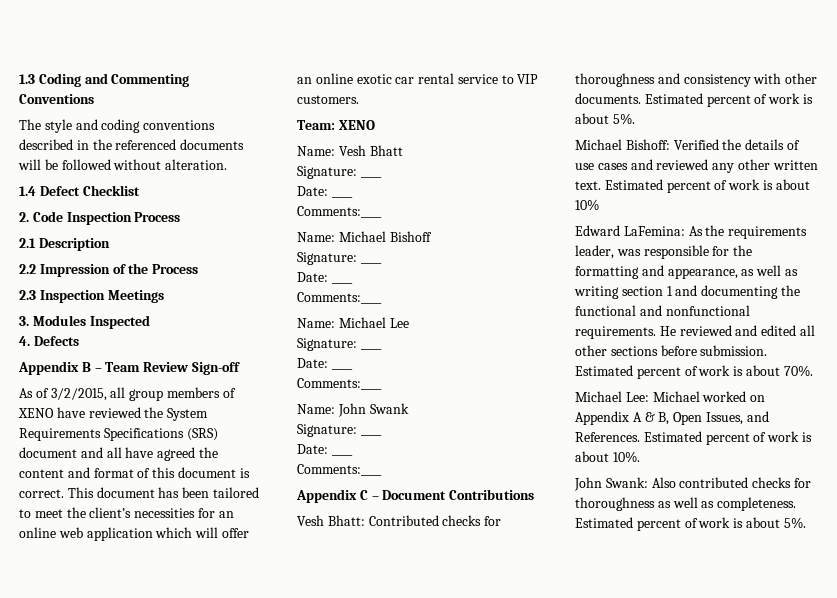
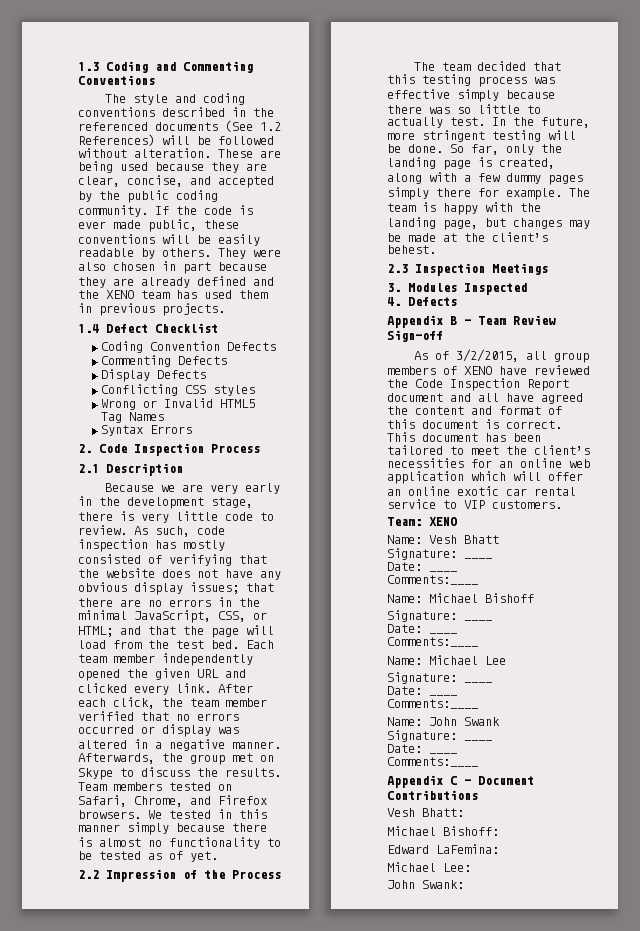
(245, 144) none -> [225,120,281,132] [78,134,155,146] (See 1.2 References)
[19,185,140,196] // 1.4 Defect Checklist -> [218,149,281,158] [78,161,267,173] [78,175,274,188] [78,190,218,203] [78,205,253,217] [78,219,239,232] [78,234,260,246] [78,248,281,259] [78,261,267,274] [78,276,274,288] [78,290,268,299] [78,303,225,316] [78,323,218,333] [101,341,277,353] [101,355,228,367] [101,369,207,382] [101,384,256,396] [101,398,256,410] [101,412,165,423] [101,425,193,436] These are being used because they are clear, concise, and accepted by the public coding community. If the code is ever made public, these conventions will be easily readable by others. They were also chosen in part because they are already defined and the XENO team has used them in previous projects. // 1.4 Defect Checklist // Coding Convention Defects // Commenting Defects // Display Defects // Conflicting CSS styles // Wrong or Invalid HTML5 Tag Names // Syntax Errors
(110, 244) none -> [104,483,280,494] [78,496,253,509] [78,511,274,523] [78,525,225,537] [78,539,225,552] [78,554,267,566] [78,568,281,580] [78,582,274,595] [78,597,260,607] [78,610,267,623] [78,625,274,638] [78,640,274,649] [78,653,253,666] [78,668,246,681] [78,683,253,695] [78,697,267,709] [78,711,239,721] [78,724,239,737] [78,739,281,751] [78,753,274,765] [78,767,281,780] [78,782,232,791] [78,795,267,807] [78,809,267,819] [78,822,267,835] [78,837,281,849] [78,851,218,862] // Because we are very early in the development stage, there is very little code to review. As such, code inspection has mostly consisted of verifying that the website does not have any obvious display issues; that there are no errors in the minimal JavaScript, CSS, or HTML; and that the page will load from the test bed. Each team member independently opened the given URL and clicked every link. After each click, the team member verified that no errors occurred or display was altered in a negative manner. Afterwards, the group met on Skype to discuss the results. Team members tested on Safari, Chrome, and Firefox browsers. We tested in this manner simply because there is almost no functionality to be tested as of yet.
(199, 269) none -> [413,61,561,71] [387,74,555,87] [387,89,555,102] [387,104,541,114] [387,117,590,128] [387,130,576,142] [387,144,562,155] [387,157,555,170] [387,172,583,185] [387,187,590,200] [387,202,541,215] [387,217,590,230] [387,232,548,242] [387,245,436,254] // The team decided that this testing process was effective simply because there was so little to actually test. In the future, more stringent testing will be done. So far, only the landing page is created, along with a few dummy pages simply there for example. The team is happy with the landing page, but changes may be made at the client’s behest.
[167,408,209,421] [19,428,218,441] System Requirements Specifications (SRS) -> [415,378,569,391] Code Inspection Report
[368,515,502,526] [575,73,818,87] [575,93,813,107] [575,113,635,125] [575,139,800,150] [575,159,818,173] [575,179,810,193] [575,199,599,211] [575,225,808,239] [575,245,753,259] [575,265,798,279] [574,285,800,299] [575,305,750,316] [575,325,815,339] [575,345,768,356] [575,365,813,379] [575,391,766,402] [575,411,769,425] [575,431,812,445] [575,451,640,463] [574,477,811,491] [575,497,797,511] [575,517,806,531] Contributed checks for thoroughness and consistency with other documents. Estimated percent of work is about 5%. // Michael Bishoff: Verified the details of use cases and reviewed any other written text. Estimated percent of work is about 10% // Edward LaFemina: As the requirements leader, was responsible for the formatting and appearance, as well as writing section 1 and documenting the functional and nonfunctional requirements. He reviewed and edited all other sections before submission. Estimated percent of work is about 70%. // Michael Lee: Michael worked on Appendix A & B, Open Issues, and References. Estimated percent of work is about 10%. // John Swank: Also contributed checks for thoroughness as well as completeness. Estimated percent of work is about 5%. -> [387,826,499,836] [387,844,499,854] [387,862,471,872] [387,880,464,889] // Michael Bishoff: // Edward LaFemina: // Michael Lee: // John Swank:

